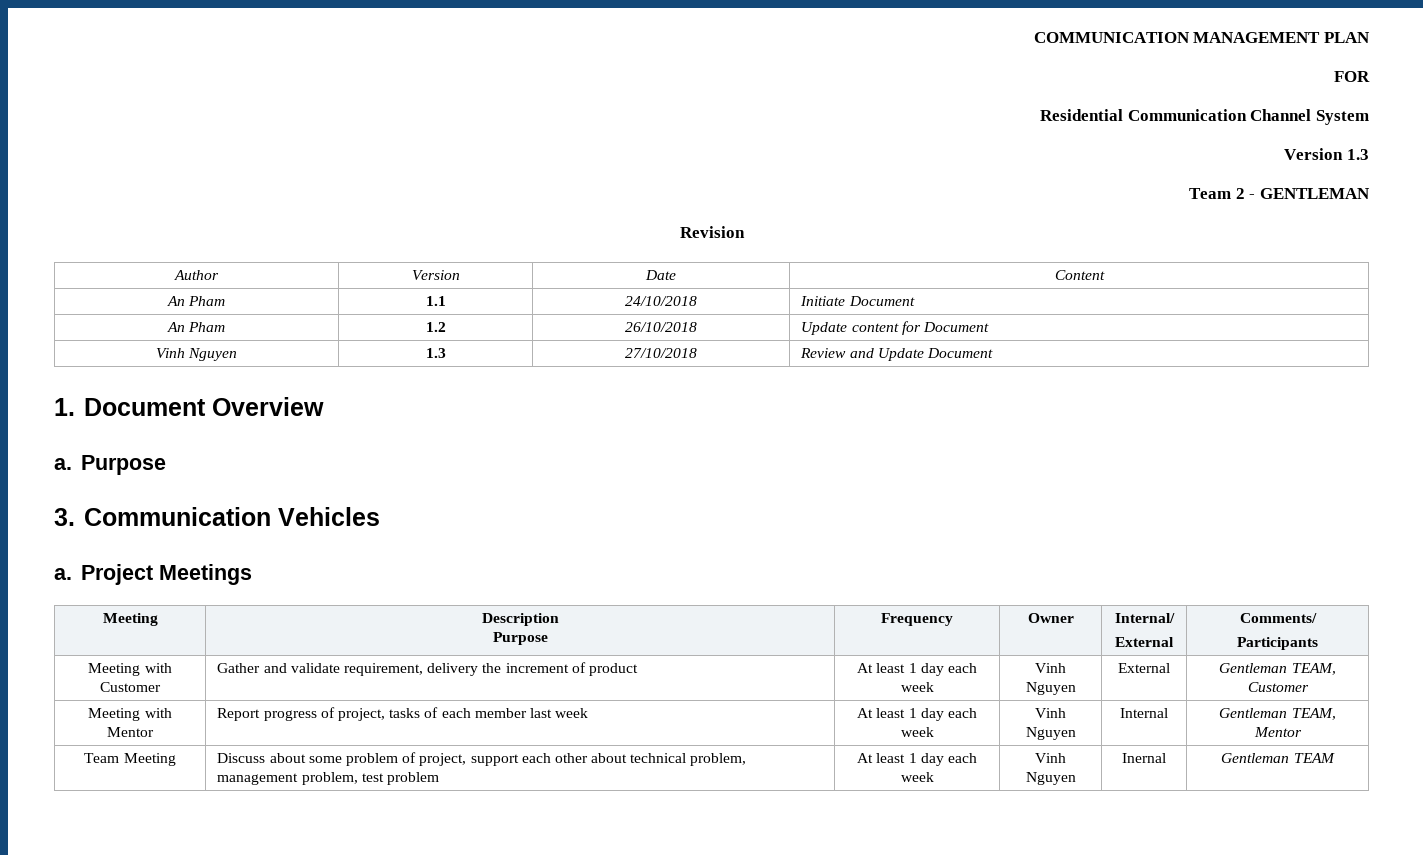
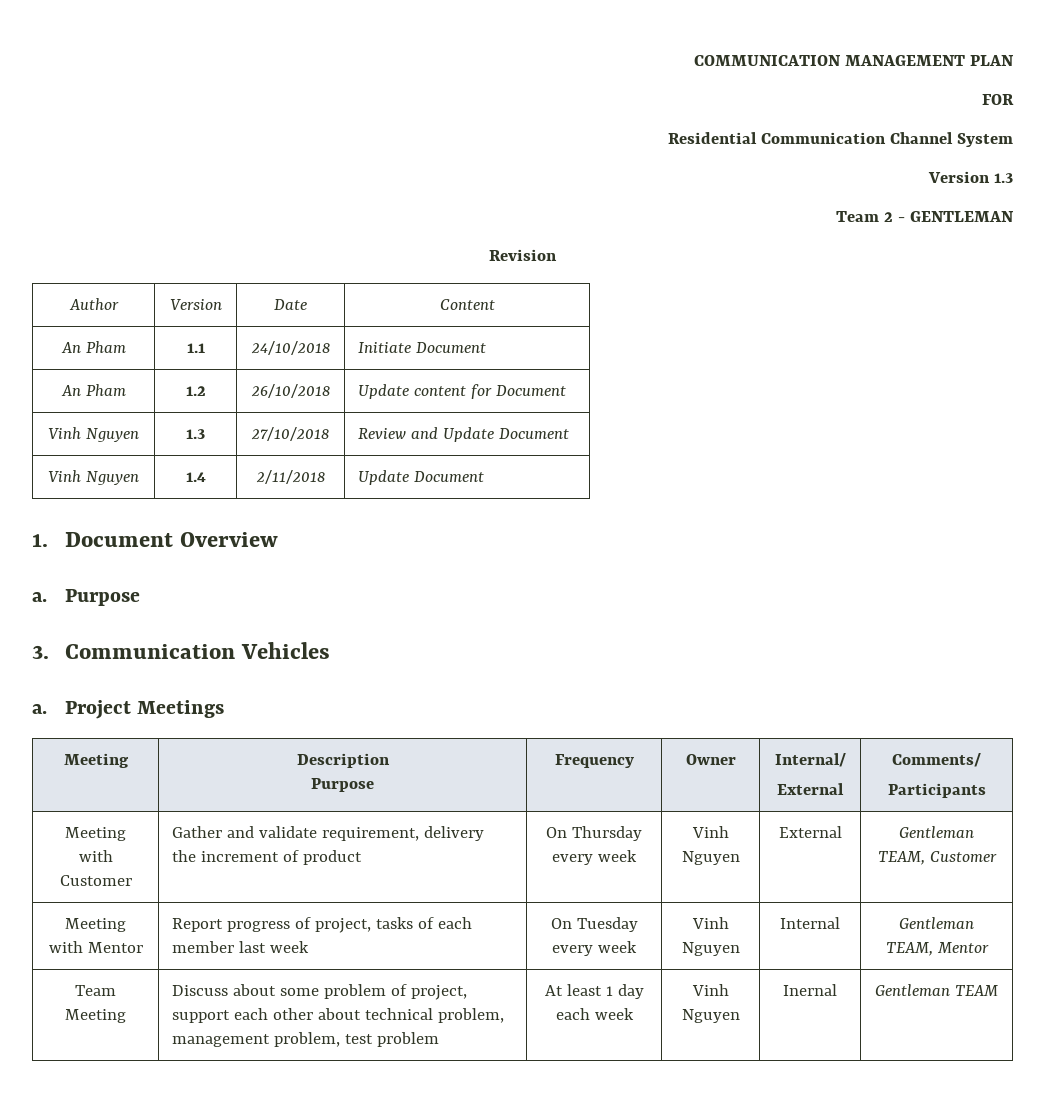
(993, 353) none -> [48,470,139,485] [185,472,206,482] [255,470,325,484] [358,470,485,485] // Vinh Nguyen | 1.4 | 2/11/2018 | Update Document
[857,663,977,676] At least 1 day each -> [546,826,642,841] [552,854,594,865] On Thursday every
[857,708,977,721] At least 1 day each -> [550,917,638,932] [552,945,594,956] On Tuesday every

